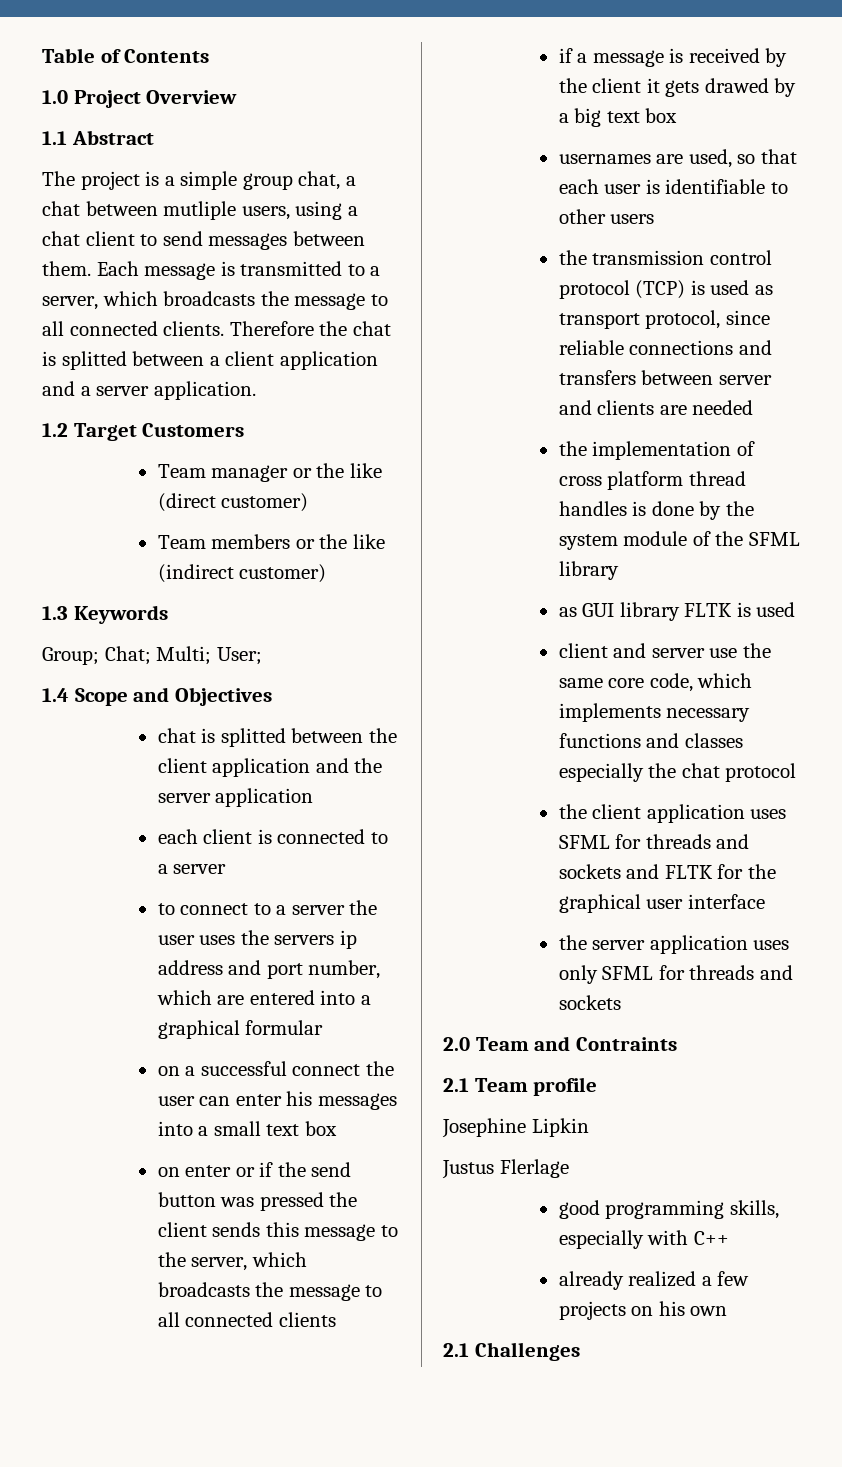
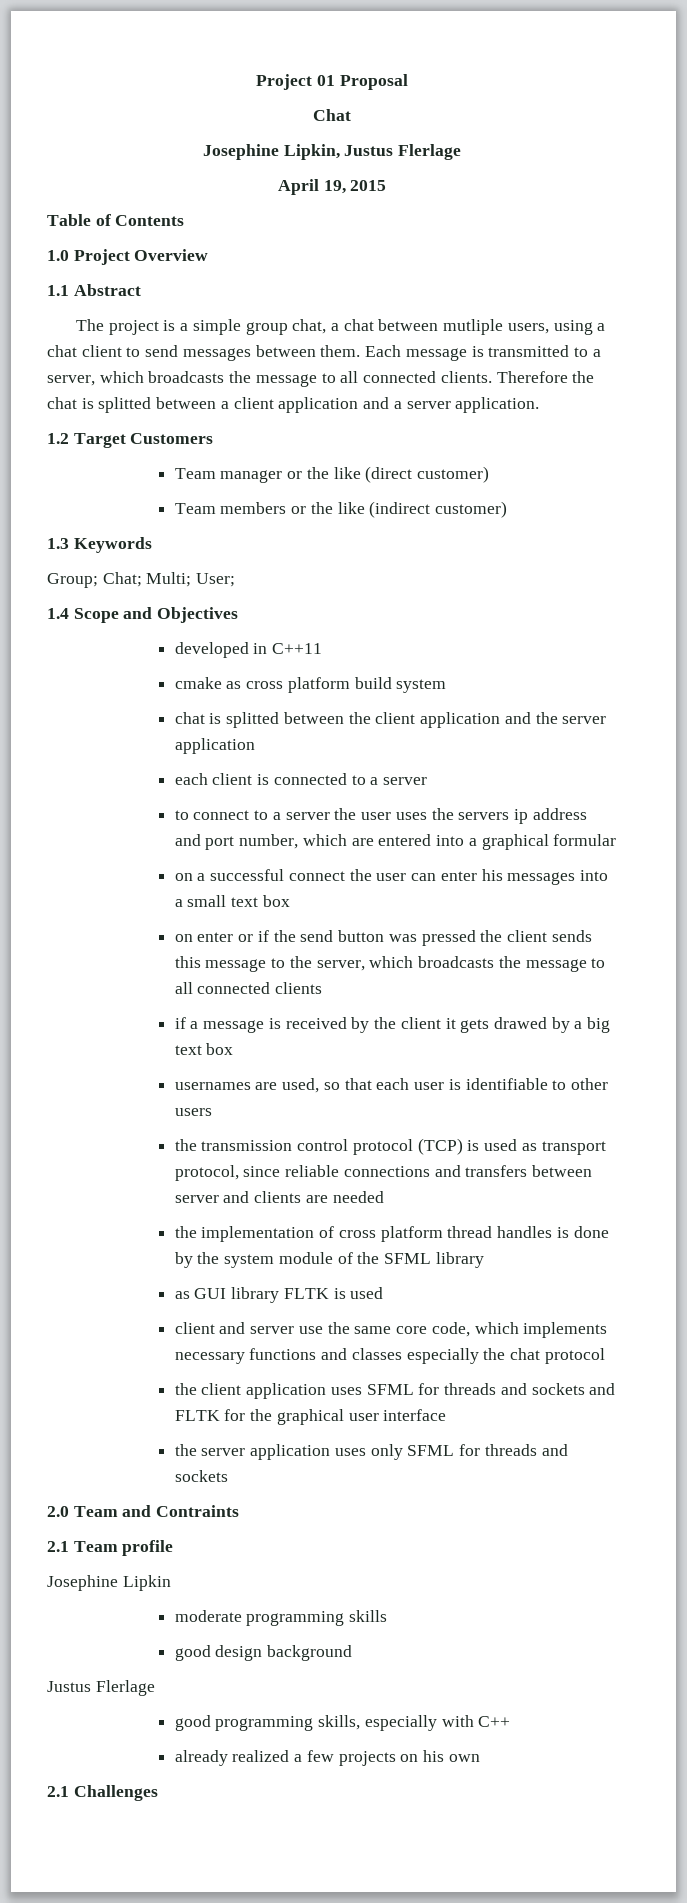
(42, 55) none -> [256,74,408,90] [313,109,351,121] [202,144,462,160] [277,179,387,195] Project 01 Proposal // Chat // Josephine Lipkin, Justus Flerlage // April 19, 2015 //
(272, 696) none -> [174,642,323,658] [174,677,447,693] // developed in C++11 // cmake as cross platform build system
(589, 1127) none -> [174,1610,388,1626] [174,1645,353,1661] // moderate programming skills // good design background

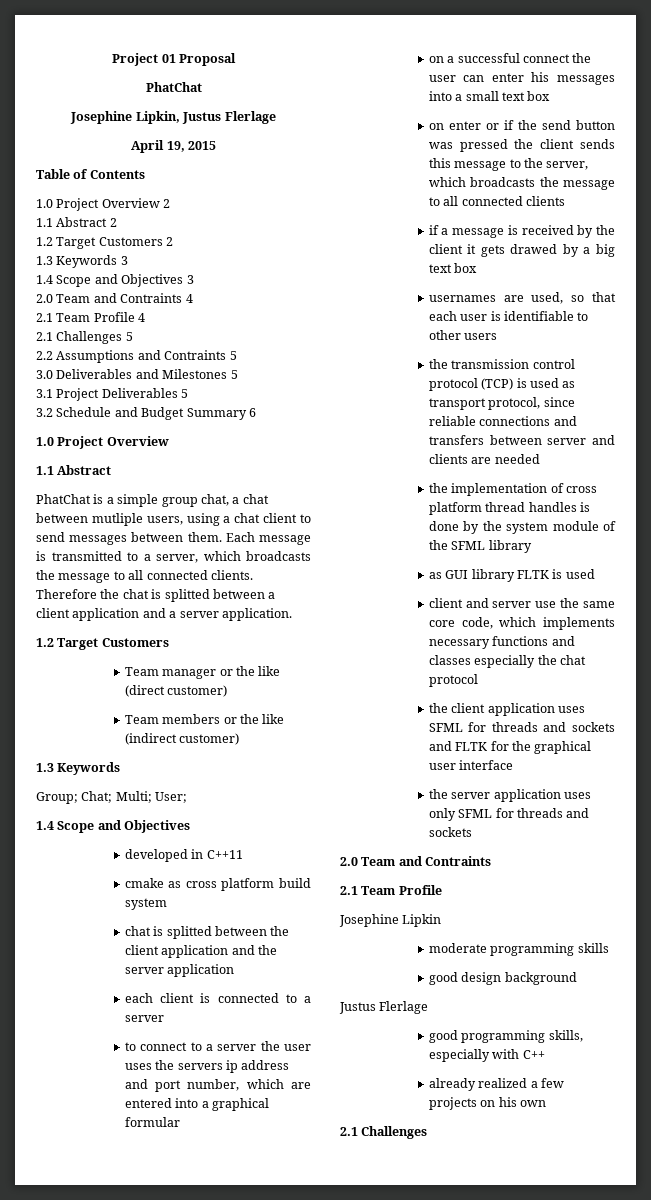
[313,109,351,121] Chat -> [145,82,202,92] PhatChat
(185, 220) none -> [36,198,171,211] [36,217,117,227] [36,237,174,249] [36,255,128,268] [36,274,194,287] [36,293,193,303] [36,312,146,322] [36,331,133,344] [36,350,237,363] [36,369,238,379] [36,388,189,401] [36,407,256,420] // 1.0 Project Overview 2 // 1.1 Abstract 2 // 1.2 Target Customers 2 // 1.3 Keywords 3 // 1.4 Scope and Objectives 3 // 2.0 Team and Contraints 4 // 2.1 Team Profile 4 // 2.1 Challenges 5 // 2.2 Assumptions and Contraints 5 // 3.0 Deliverables and Milestones 5 // 3.1 Project Deliverables 5 // 3.2 Schedule and Budget Summary 6
[75,319,159,335] The project -> [36,494,91,504] PhatChat
[122,1540,174,1556] profile -> [398,885,442,895] Profile

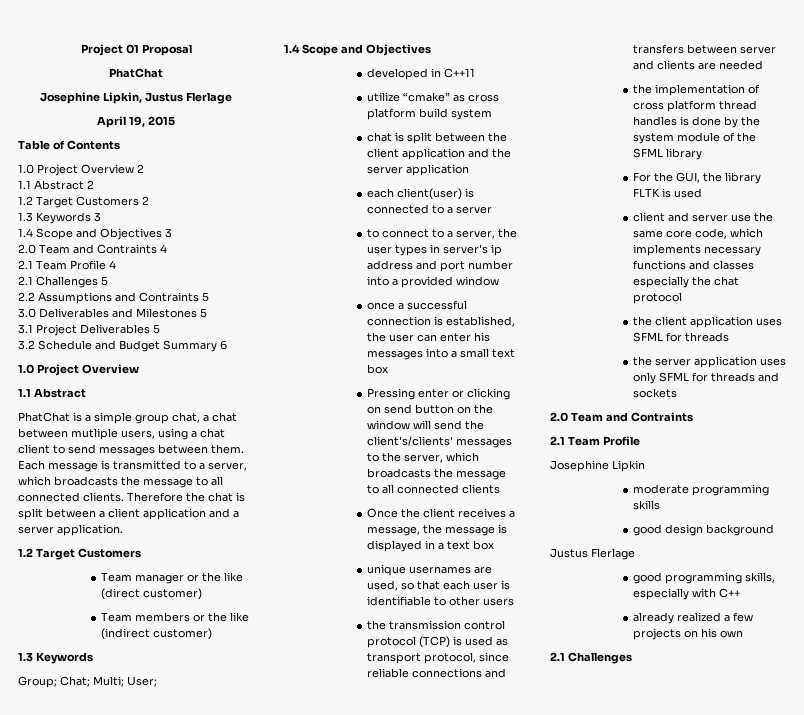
[164,589,210,602] splitted -> [18,508,43,520] split
[124,878,164,888] cmake -> [366,92,450,102] utilize “cmake”
[166,926,212,939] splitted -> [406,132,432,144] split
[160,993,195,1003] client -> [396,188,462,200] client(user)
[217,1041,312,1051] [124,1060,223,1070] server the user uses the servers -> [455,228,517,239] [366,244,488,256] server, the user types in server's
[187,1079,311,1091] [124,1098,269,1111] [124,1117,180,1127] [428,53,570,63] number, which are entered into a graphical formular // on a successful connect -> [467,260,513,270] [366,276,499,288] [366,300,467,310] [366,316,515,327] number into a provided window // once a successful connection is established,
[428,123,444,130] on -> [366,388,415,400] Pressing
[503,120,615,130] [428,139,615,152] [428,158,507,171] if the send button was pressed the client sends this message -> [466,388,510,400] [366,404,493,414] [366,420,484,430] [366,436,512,448] clicking on send button on the window will send the client's/clients' messages
[428,225,615,238] [428,244,615,257] [428,263,478,273] if a message is received by the client it gets drawed by a big text box // -> [366,508,515,518] [366,524,507,536] [366,540,494,552] [366,564,406,576] Once the client receives a message, the message is displayed in a text box // unique
[428,570,469,579] as GUI -> [632,172,722,183] For the GUI, the
[543,722,615,732] [428,741,592,754] [428,760,514,770] and sockets and FLTK for the graphical user interface -> (729, 337) none

